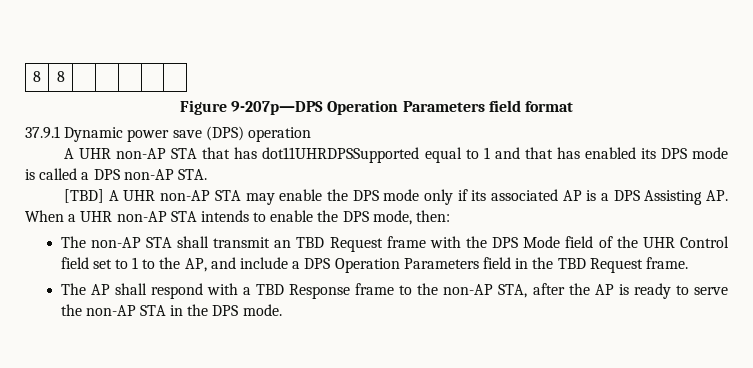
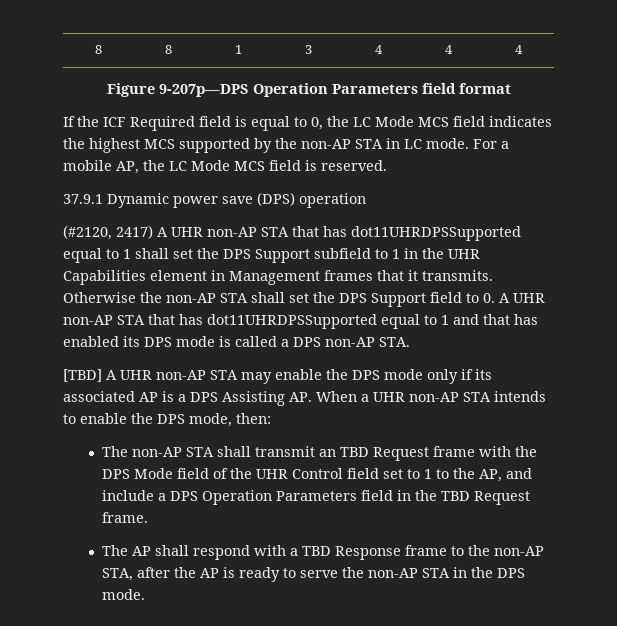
(65, 76) | | | | -> [235,45,242,54] [305,45,312,54] [375,45,383,54] [445,45,453,54] [515,45,523,54] 1 | 3 | 4 | 4 | 4
(573, 106) none -> [63,116,552,131] [63,138,509,153] [63,160,387,174] // If the ICF Required field is equal to 0, the LC Mode MCS field indicates the highest MCS supported by the non-AP STA in LC mode. For a mobile AP, the LC Mode MCS field is reserved.
(311, 134) none -> [63,225,521,241] [63,248,480,263] [63,270,493,285] [63,292,495,307] (#2120, 2417) A UHR non-AP STA that has dot11UHRDPSSupported equal to 1 shall set the DPS Support subfield to 1 in the UHR Capabilities element in Management frames that it transmits. Otherwise the non-AP STA shall set the DPS Support field to 0.

